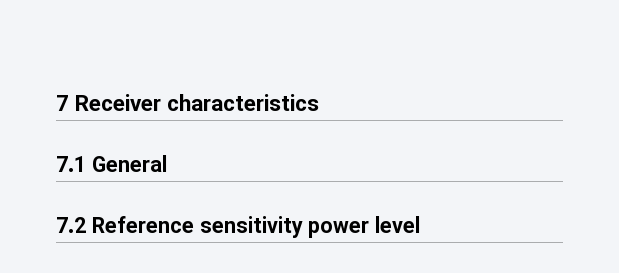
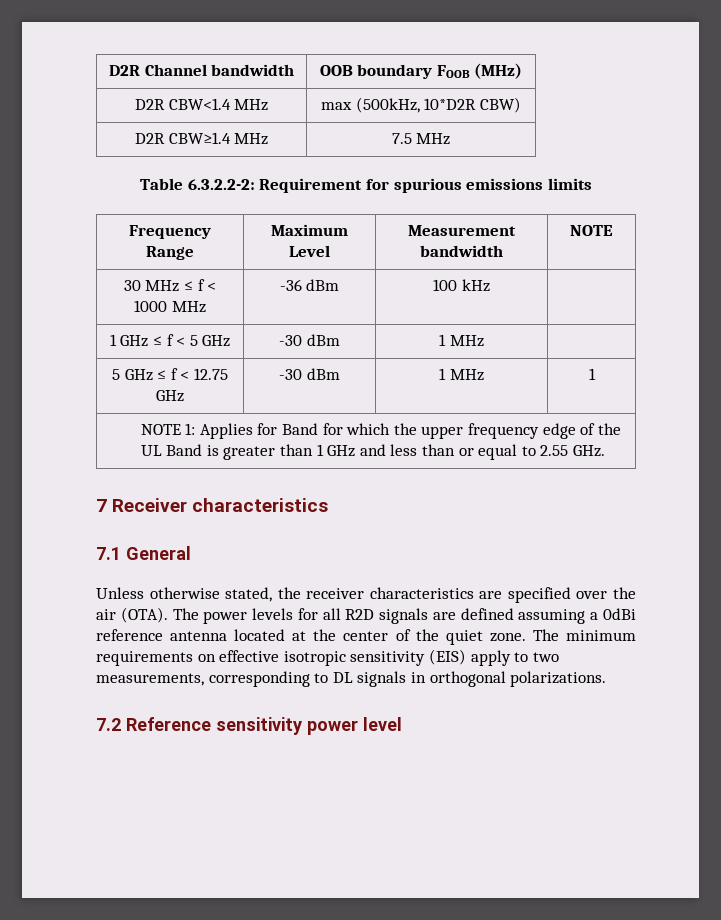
(56, 103) none -> [108,64,295,76] [319,63,523,79] [134,98,269,111] [321,97,521,113] [134,132,269,145] [391,133,451,145] [140,178,592,193] [129,225,211,239] [146,246,194,260] [271,224,348,236] [289,245,330,257] [408,225,516,236] [420,245,503,257] [570,225,613,236] [123,279,217,292] [134,300,206,313] [279,279,340,291] [433,279,490,292] [109,334,231,347] [279,334,340,346] [439,334,484,347] [112,368,228,381] [156,390,184,402] [279,368,340,380] [439,368,484,381] [588,368,596,380] [140,423,621,439] [140,444,605,460] D2R Channel bandwidth | OOB boundary FOOB (MHz) // D2R CBW<1.4 MHz | max (500kHz, 10*D2R CBW) // D2R CBW≥1.4 MHz | 7.5 MHz // Table 6.3.2.2-2: Requirement for spurious emissions limits // Frequency Range | Maximum Level | Measurement bandwidth | NOTE // 30 MHz ≤ f < 1000 MHz | -36 dBm | 100 kHz | // 1 GHz ≤ f < 5 GHz | -30 dBm | 1 MHz | // 5 GHz ≤ f < 12.75 GHz | -30 dBm | 1 MHz | 1 // NOTE 1: Applies for Band for which the upper frequency edge of the UL Band is greater than 1 GHz and less than or equal to 2.55 GHz. //
(167, 163) none -> [96,587,636,603] [96,607,636,624] [96,629,636,645] [96,649,559,666] [96,671,607,687] // Unless otherwise stated, the receiver characteristics are specified over the air (OTA). The power levels for all R2D signals are defined assuming a 0dBi reference antenna located at the center of the quiet zone. The minimum requirements on effective isotropic sensitivity (EIS) apply to two measurements, corresponding to DL signals in orthogonal polarizations.

